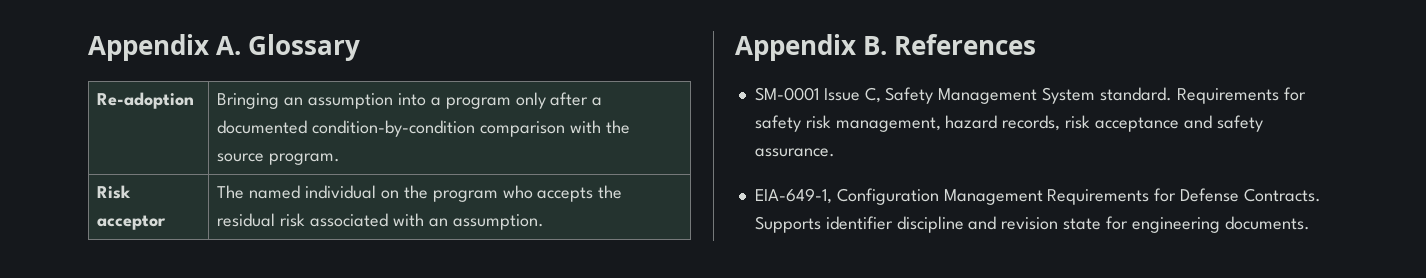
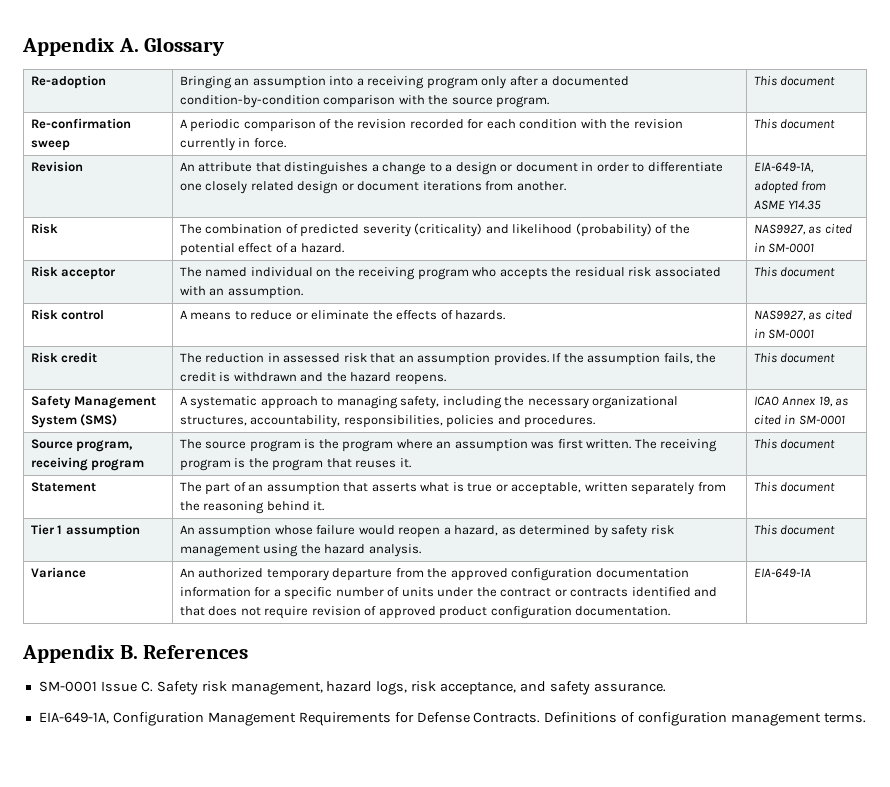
(441, 101) none -> [367,76,425,89] receiving
(341, 159) none -> [753,76,836,86] [30,118,131,129] [30,140,70,151] [179,119,683,132] [179,138,286,151] [753,119,836,129] [30,161,83,172] [179,162,723,175] [179,181,566,194] [753,162,814,173] [753,181,827,194] [753,200,822,210] [30,223,58,234] [179,223,690,237] [179,243,344,256] [753,224,852,235] [753,243,815,253] | This document // Re-confirmation sweep | A periodic comparison of the revision recorded for each condition with the revision currently in force. | This document // Revision | An attribute that distinguishes a change to a design or document in order to differentiate one closely related design or document iterations from another. | EIA-649-1A, adopted from ASME Y14.35 // Risk | The combination of predicted severity (criticality) and likelihood (probability) of the potential effect of a hazard. | NAS9927, as cited in SM-0001
(428, 192) none -> [358,267,416,280] receiving
(544, 222) none -> [753,267,836,277] [30,309,105,320] [179,310,506,320] [753,310,852,321] [753,329,815,339] [30,352,98,363] [179,353,717,366] [179,372,446,385] [753,353,836,363] [30,395,157,409] [30,414,118,428] [179,396,679,409] [179,415,596,428] [753,396,849,407] [753,415,845,425] [30,439,133,452] [30,457,145,471] [179,439,718,452] [179,458,411,471] [753,439,836,449] [30,482,96,492] [179,482,726,495] [179,501,325,514] [753,482,836,492] [30,524,140,538] [179,525,674,538] [179,544,421,557] [753,525,836,535] [30,567,86,578] [179,568,689,581] [179,587,718,600] [179,606,671,619] [753,568,811,578] | This document // Risk control | A means to reduce or eliminate the effects of hazards. | NAS9927, as cited in SM-0001 // Risk credit | The reduction in assessed risk that an assumption provides. If the assumption fails, the credit is withdrawn and the hazard reopens. | This document // Safety Management System (SMS) | A systematic approach to managing safety, including the necessary organizational structures, accountability, responsibilities, policies and procedures. | ICAO Annex 19, as cited in SM-0001 // Source program, receiving program | The source program is the program where an assumption was first written. The receiving program is the program that reuses it. | This document // Statement | The part of an assumption that asserts what is true or acceptable, written separately from the reasoning behind it. | This document // Tier 1 assumption | An assumption whose failure would reopen a hazard, as determined by safety risk management using the hazard analysis. | This document // Variance | An authorized temporary departure from the approved configuration documentation information for a specific number of units under the contract or contracts identified and that does not require revision of approved product configuration documentation. | EIA-649-1A
[864,87,1306,104] [754,115,1179,132] C, Safety Management System standard. Requirements for safety risk management, hazard records, risk acceptance -> [140,681,517,695] C. Safety risk management, hazard logs, risk acceptance,
[754,188,832,204] EIA-649-1, -> [38,712,109,724] EIA-649-1A,
[754,216,1310,233] Supports identifier discipline and revision state for engineering documents. -> [544,712,867,726] Definitions of configuration management terms.

